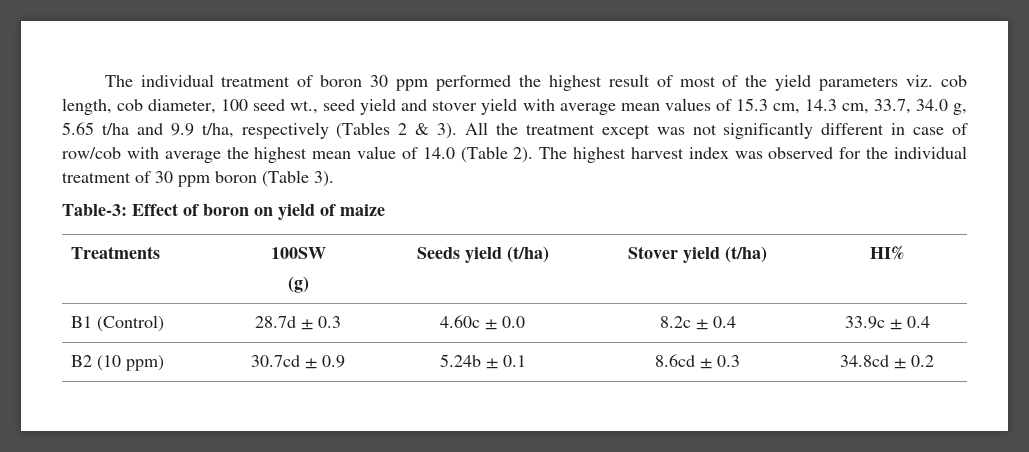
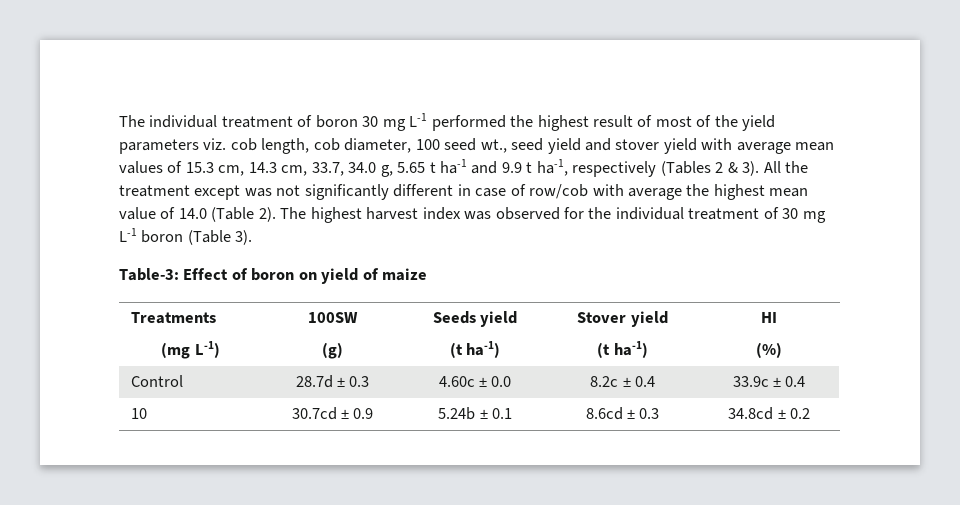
[396,79,429,91] ppm -> [382,113,428,131] mg L-1
[101,123,234,138] t/ha and 9.9 t/ha, -> [429,159,568,176] t ha-1 and 9.9 t ha-1,
[178,175,210,187] ppm -> [802,211,826,223] [119,228,137,242] mg L-1
(161, 252) none -> [161,341,220,359] // (mg L-1)
[506,246,549,263] (t/ha) -> [449,341,501,358] // (t ha-1)
[725,246,767,263] [870,245,904,260] [71,315,165,332] (t/ha) | HI% // B1 (Control) -> [597,341,648,358] [761,312,777,323] [756,342,782,358] [130,375,183,387] // (t ha-1) | HI // (%) // Control
[71,355,165,371] B2 (10 ppm) -> [130,408,147,419] 10

